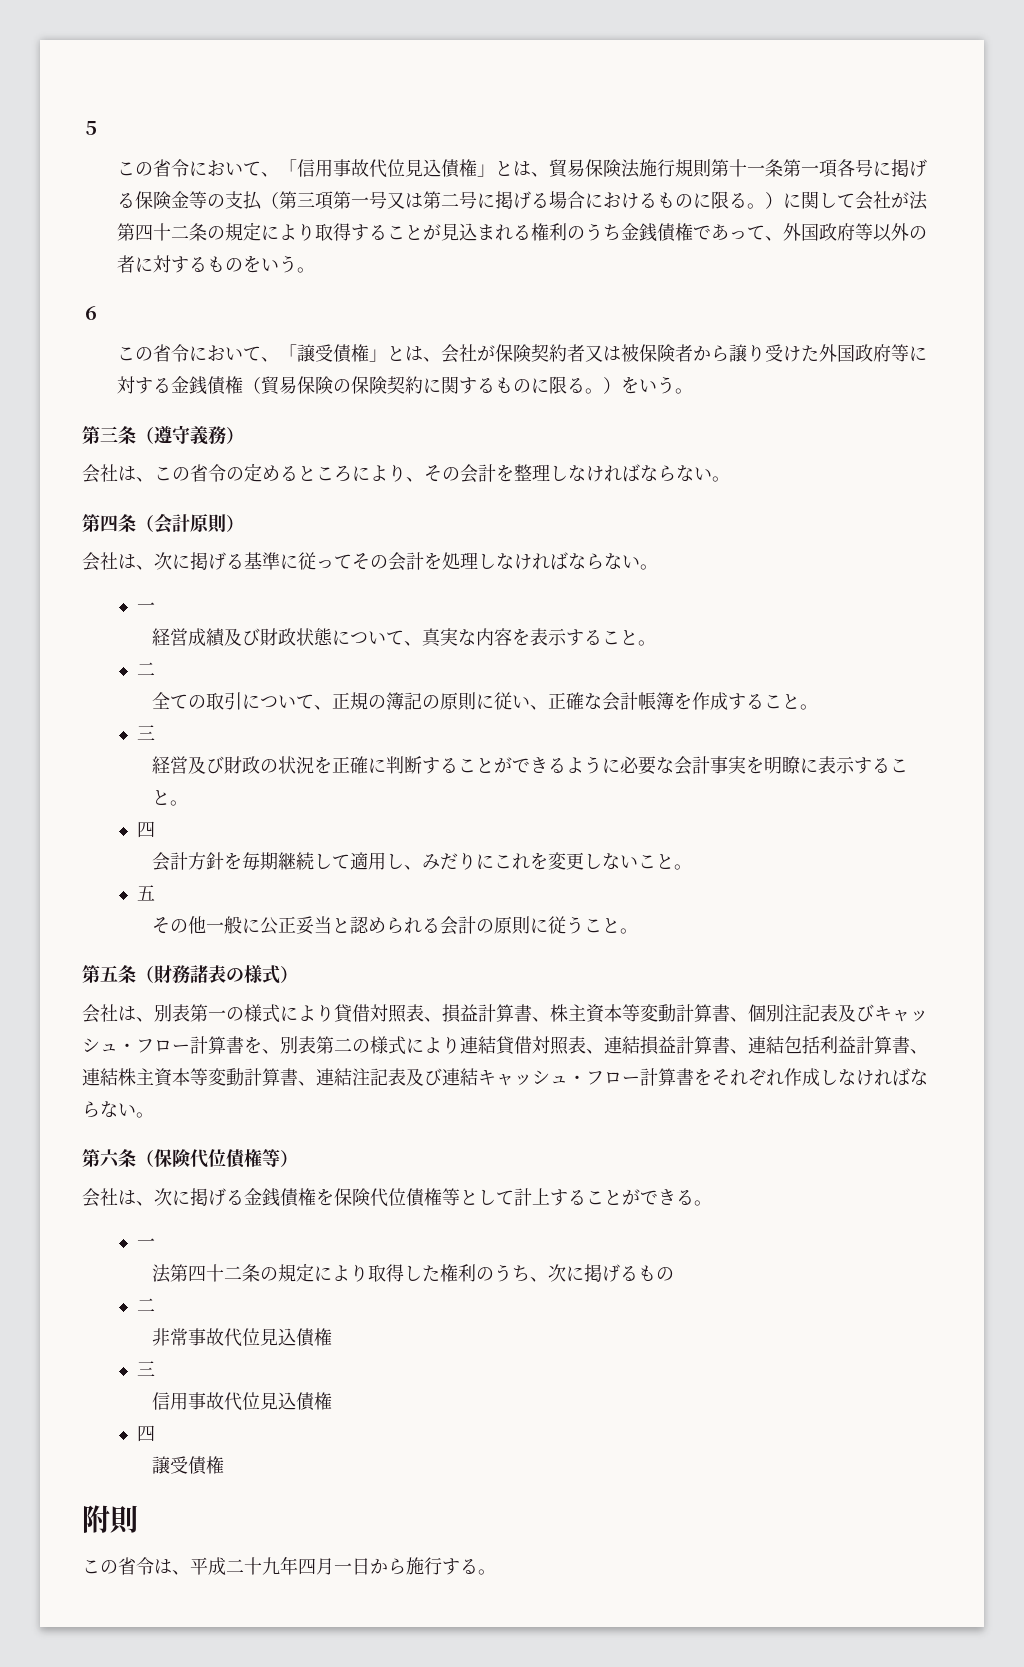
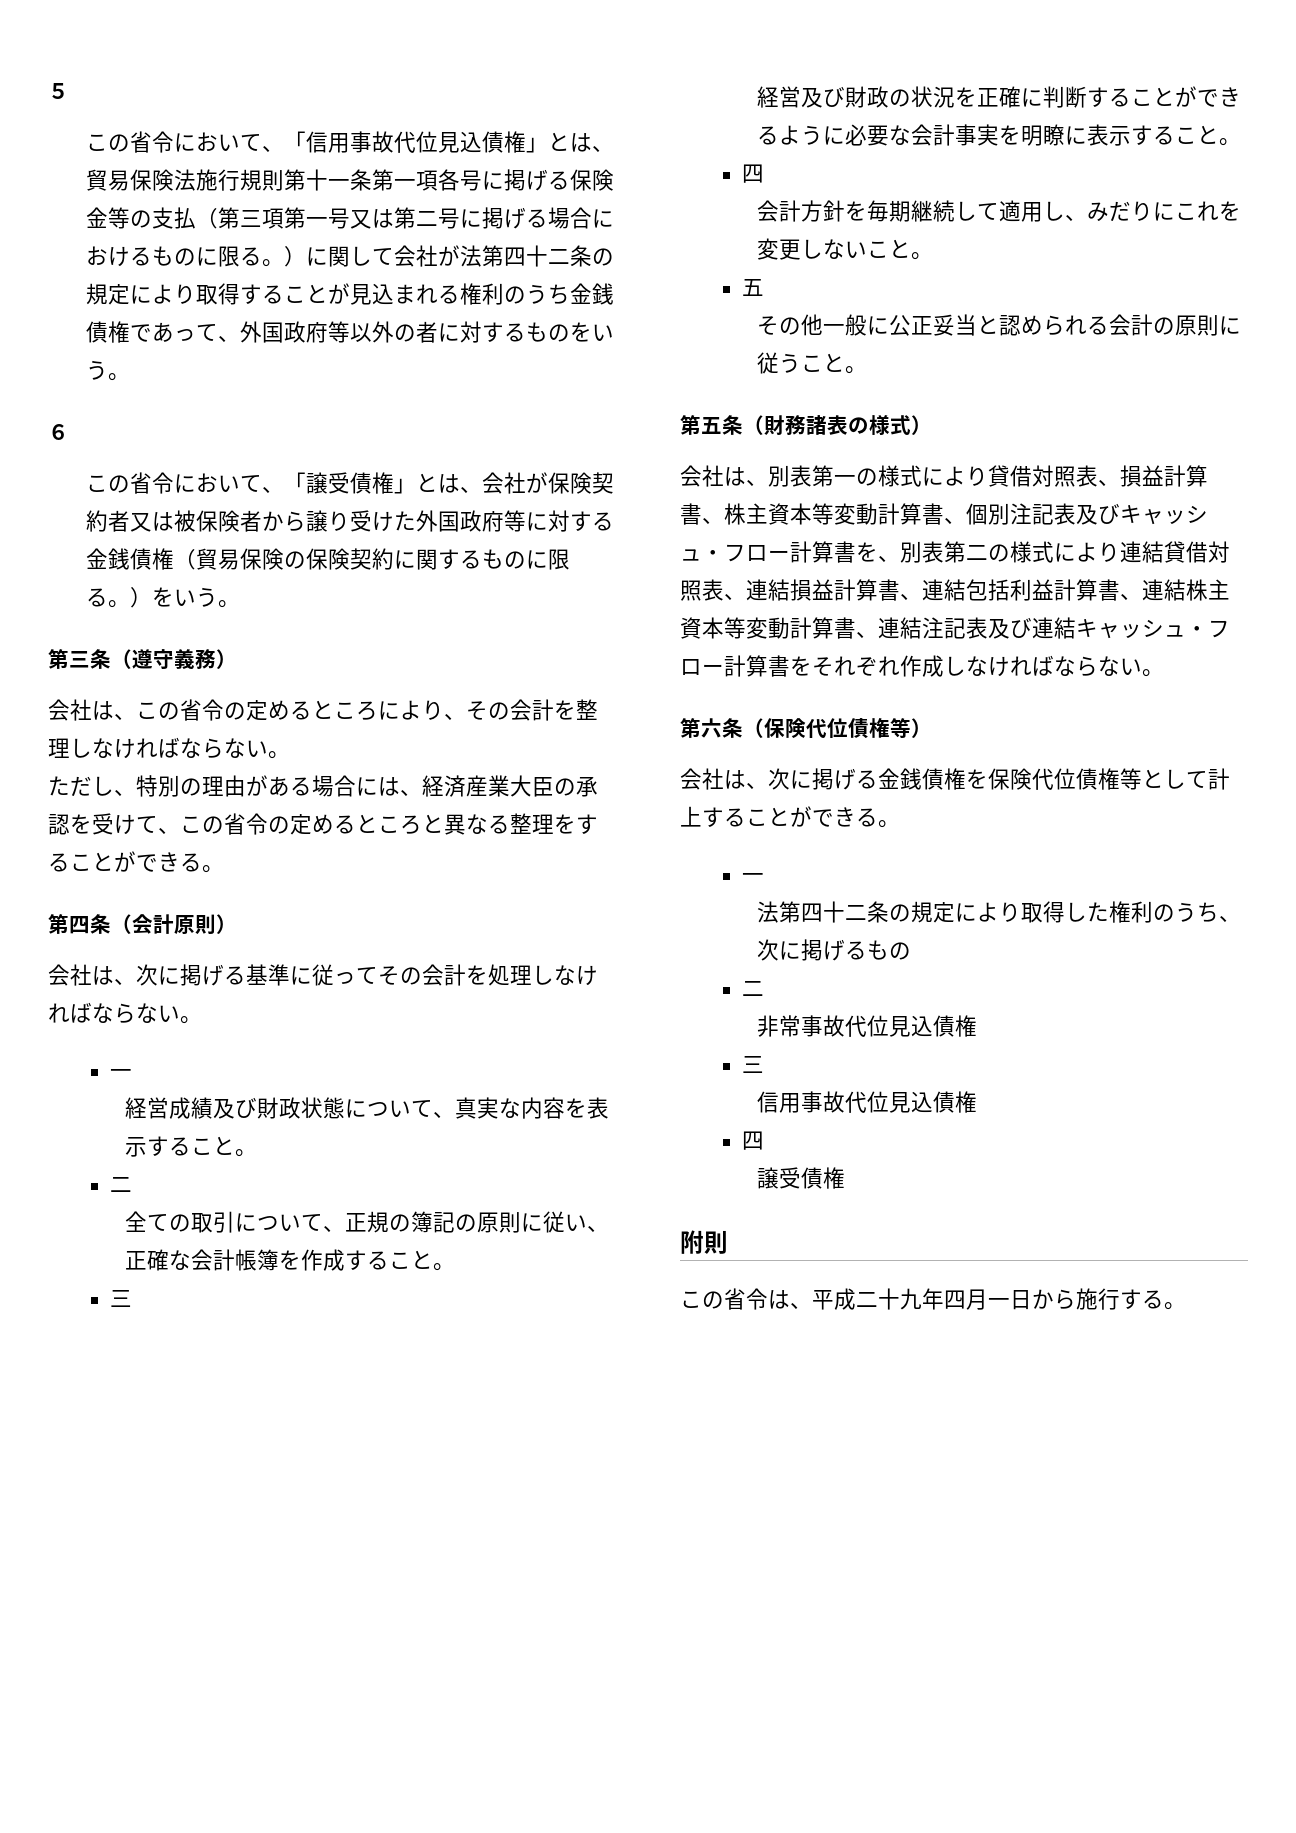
(730, 479) none -> [48,775,598,797] [48,813,598,835] [48,851,224,873] // ただし、特別の理由がある場合には、経済産業大臣の承認を受けて、この省令の定めるところと異なる整理をすることができる。

